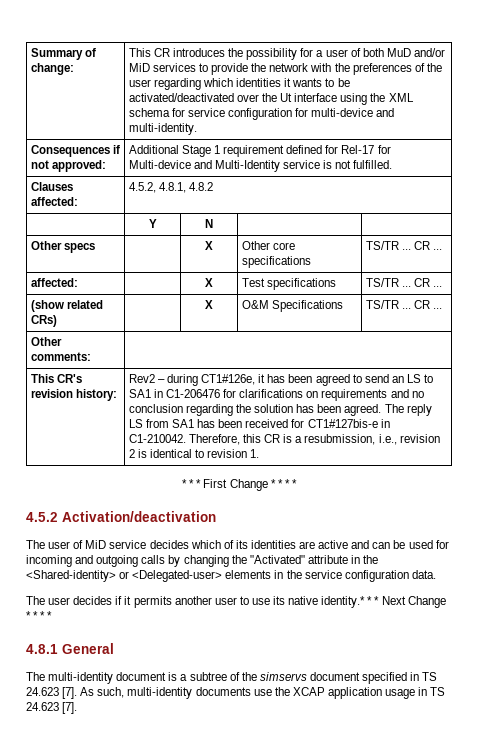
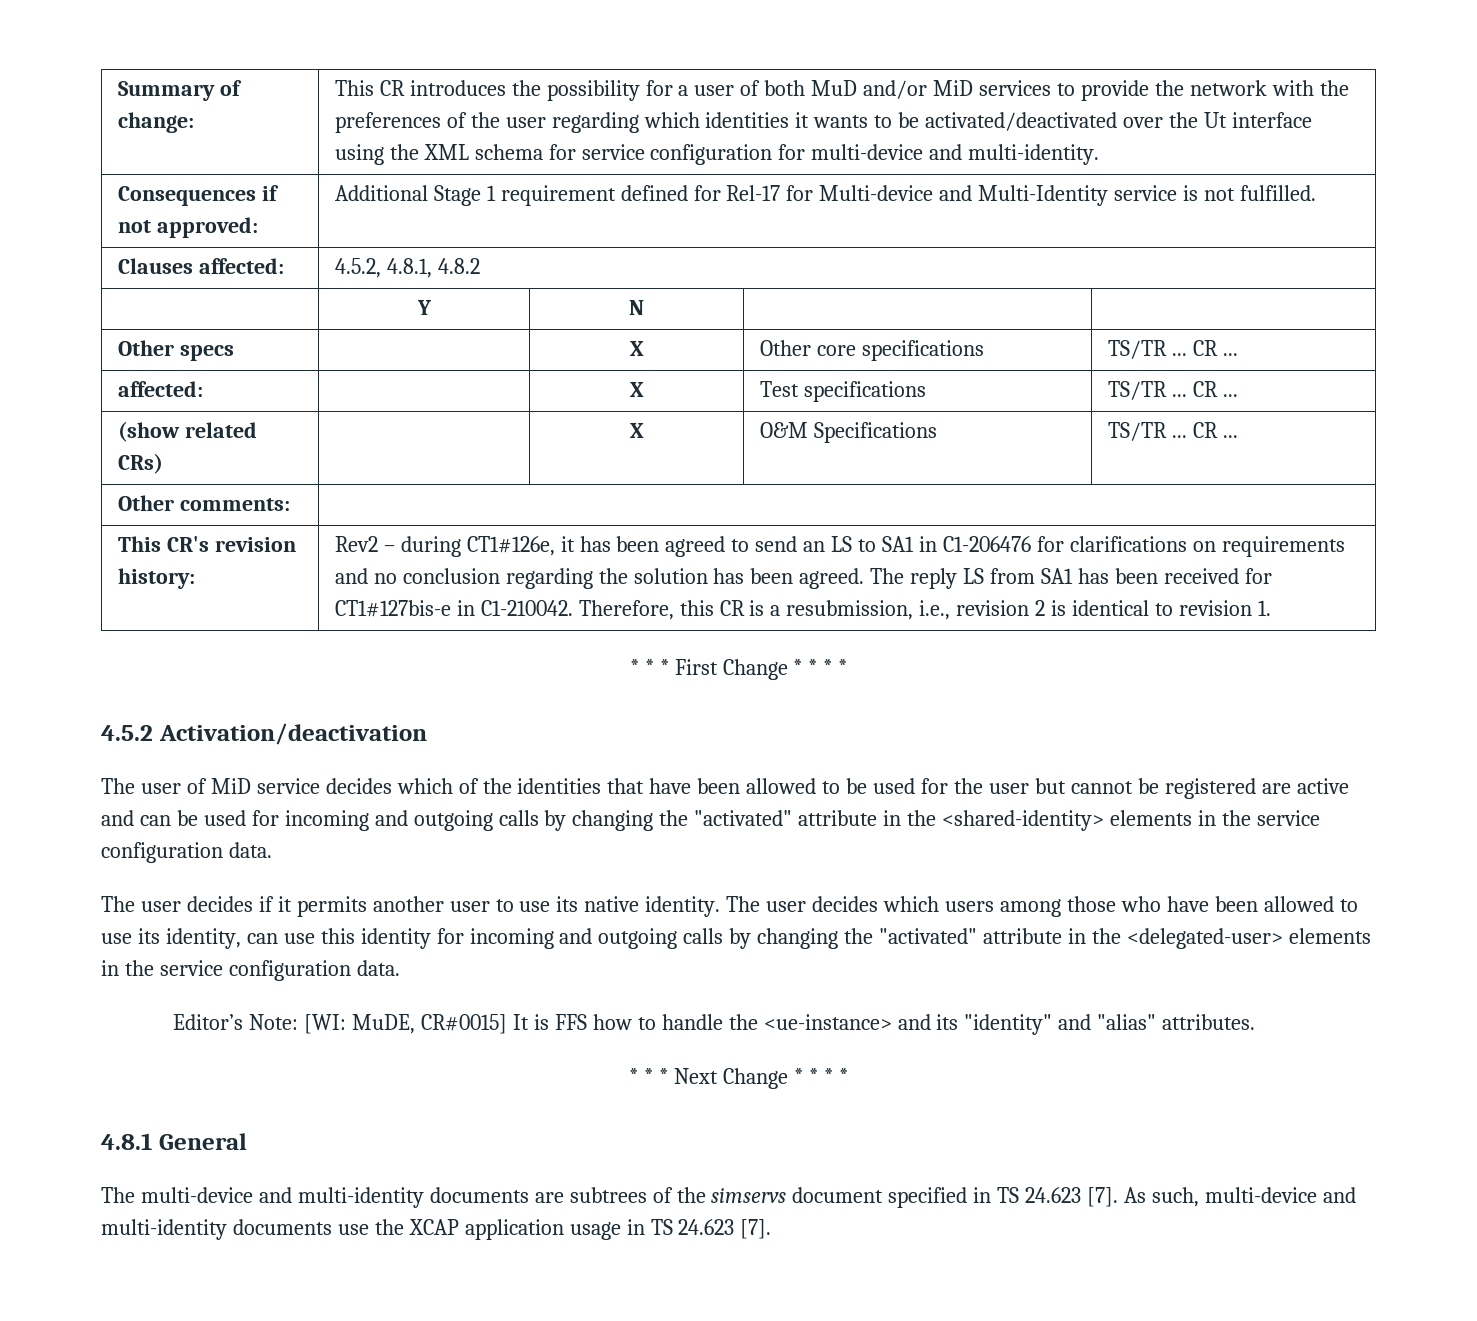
[235,540,296,549] its identities -> [482,778,1256,799] the identities that have been allowed to be used for the user but cannot be registered
[249,555,379,564] [26,570,223,582] "Activated" attribute in the <Shared-identity> or <Delegated-user> -> [694,810,1105,831] "activated" attribute in the <shared-identity>
[321,596,366,608] identity.* -> [645,896,1358,917] [101,928,1371,949] [101,960,400,981] [173,1014,1256,1035] [629,1068,639,1084] identity. The user decides which users among those who have been allowed to use its identity, can use this identity for incoming and outgoing calls by changing the "activated" attribute in the <delegated-user> elements in the service configuration data. // Editor’s Note: [WI: MuDE, CR#0015] It is FFS how to handle the <ue-instance> and its "identity" and "alias" attributes. // *
[48,672,227,684] multi-identity document is a subtree -> [140,1187,647,1208] multi-device and multi-identity documents are subtrees
(125, 692) none -> [1204,1187,1356,1203] multi-device and

